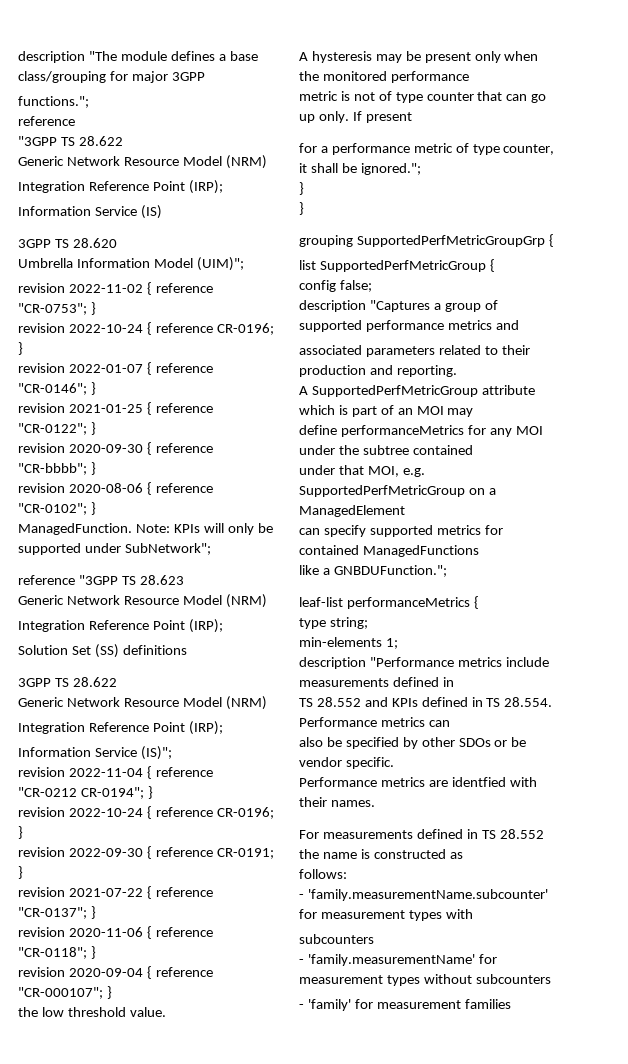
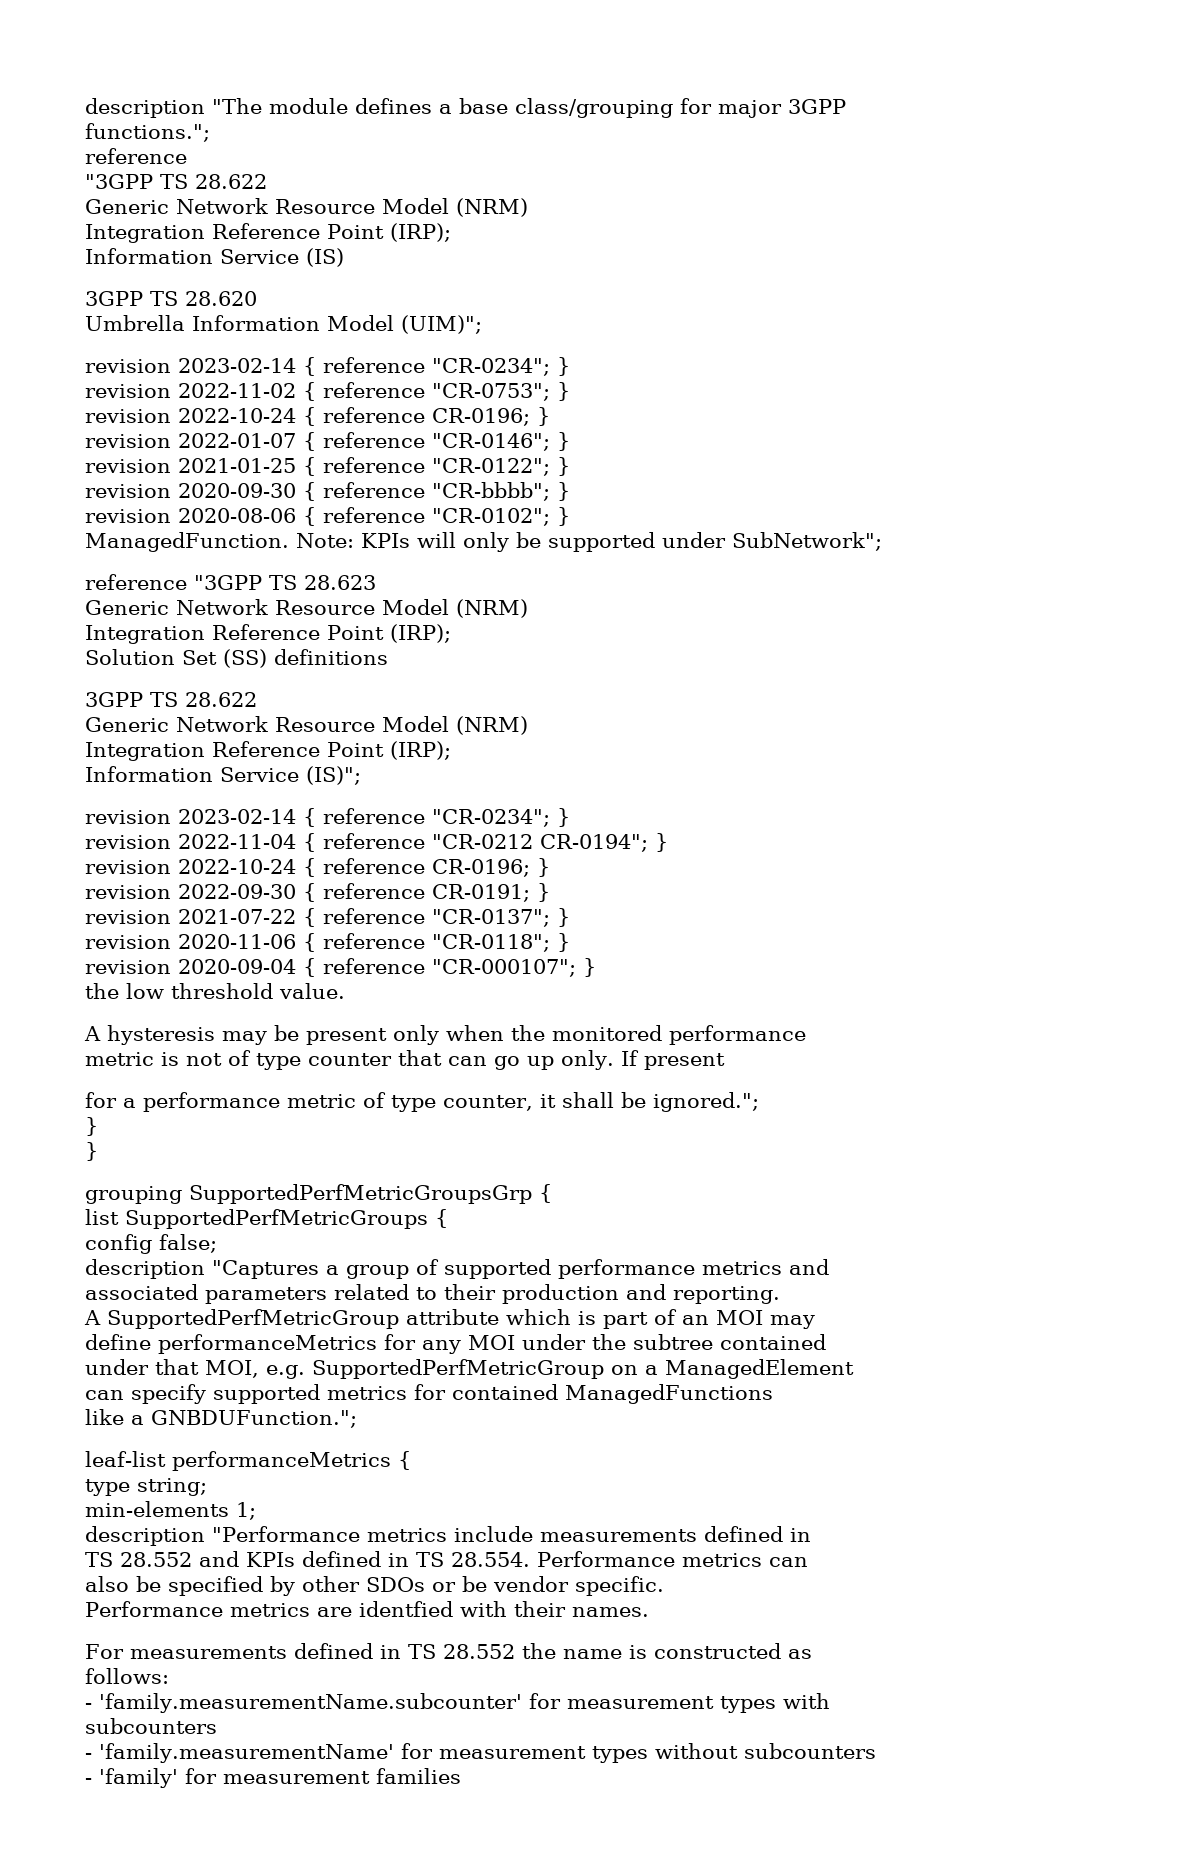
(244, 264) none -> [85,357,570,376] // revision 2023-02-14 { reference "CR-0234"; }
(172, 753) none -> [85,808,570,827] // revision 2023-02-14 { reference "CR-0234"; }
[356,235,545,247] SupportedPerfMetricGroupGrp -> [189,1184,532,1204] SupportedPerfMetricGroupsGrp
[319,260,486,272] SupportedPerfMetricGroup -> [125,1209,428,1229] SupportedPerfMetricGroups

